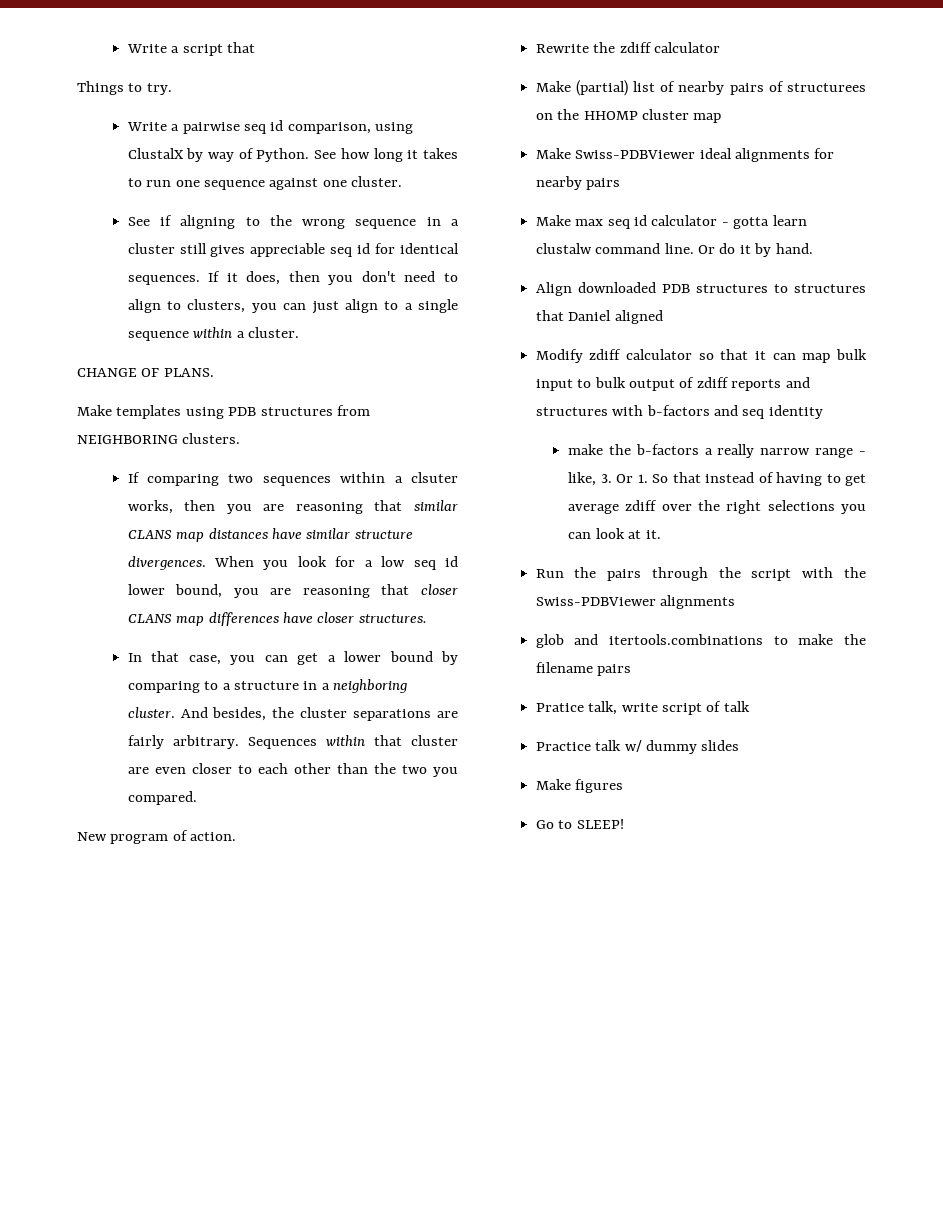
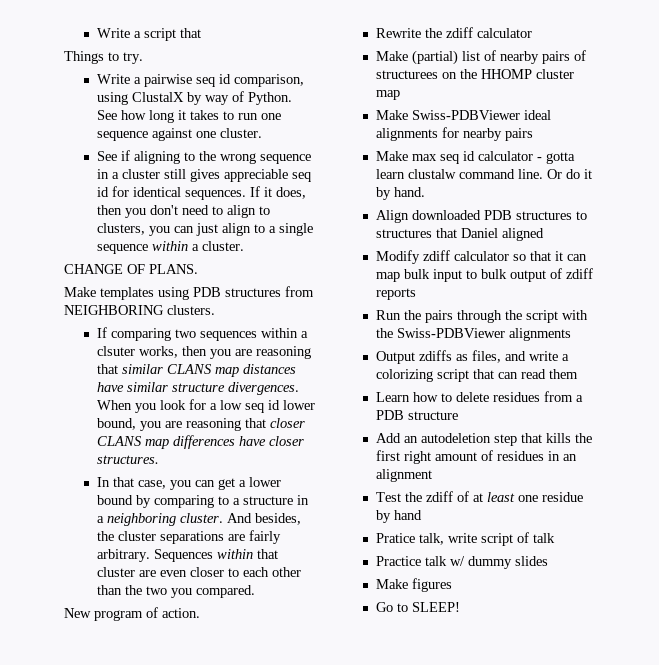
[785,377,810,388] [535,405,823,419] [568,444,866,458] [568,472,866,486] [568,500,866,514] [568,528,661,539] and structures with b-factors and seq identity // make the b-factors a really narrow range - like, 3. Or 1. So that instead of having to get average zdiff over the right selections you can look at it. -> (417, 294) none
[535,634,867,648] [535,662,632,676] glob and itertools.combinations to make the filename pairs -> [376,350,570,364] [376,369,579,382] [376,391,584,402] [376,410,459,420] [376,433,593,446] [376,450,578,464] [376,469,433,482] [376,491,584,502] [376,510,423,523] Output zdiffs as files, and write a colorizing script that can read them // Learn how to delete residues from a PDB structure // Add an autodeletion step that kills the first right amount of residues in an alignment // Test the zdiff of at least one residue by hand

